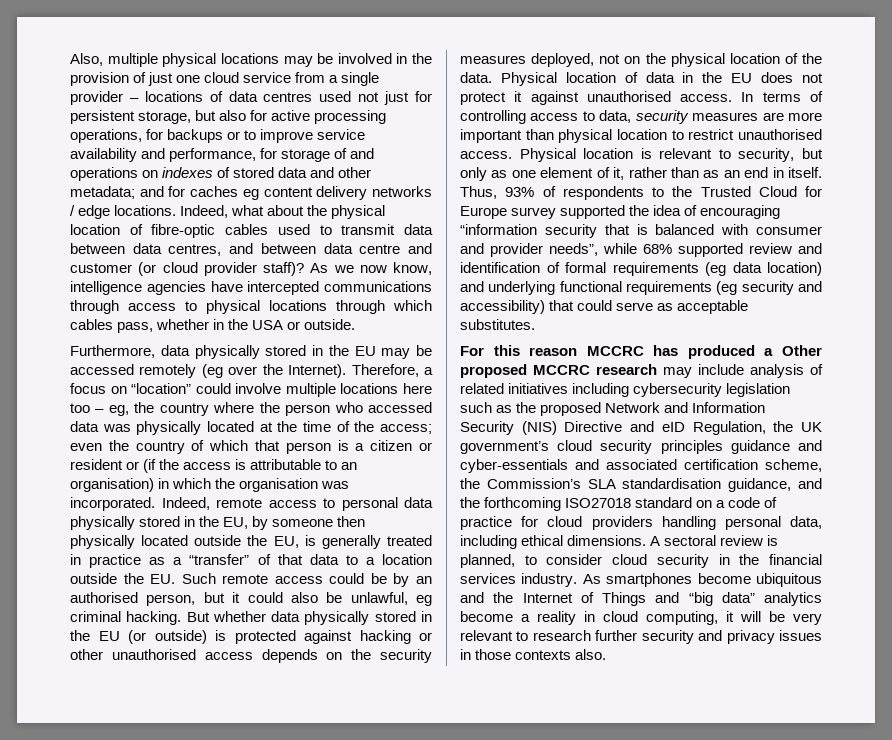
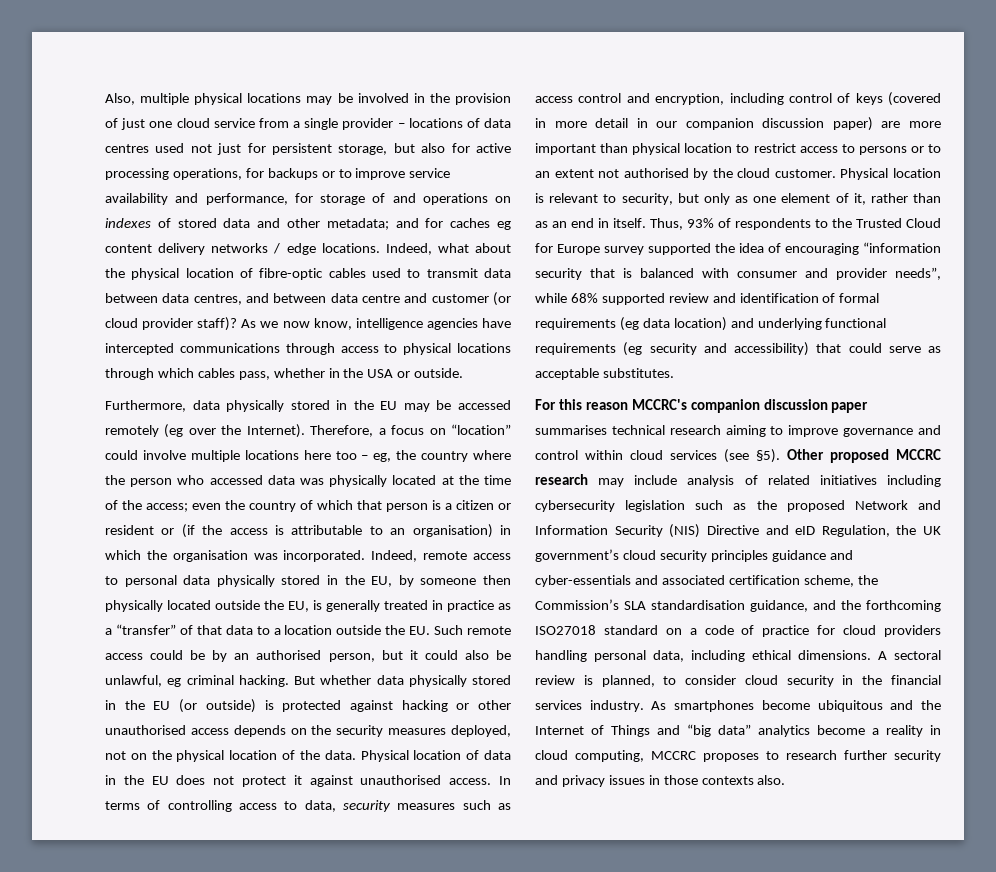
(759, 116) none -> [462,800,511,810] [535,92,941,106] [535,117,873,131] such as access control and encryption, including control of keys (covered in more detail in our companion discussion paper)
[738,129,822,140] [460,151,512,159] unauthorised access. -> [799,144,942,155] [535,168,836,180] access to persons or to an extent not authorised by the cloud customer.
[586,345,774,359] MCCRC has produced a -> [631,399,869,413] [535,425,942,437] [535,449,780,463] MCCRC's companion discussion paper summarises technical research aiming to improve governance and control within cloud services (see §5).
[726,611,822,625] [460,630,513,641] it will be very relevant -> [651,751,759,762] MCCRC proposes

